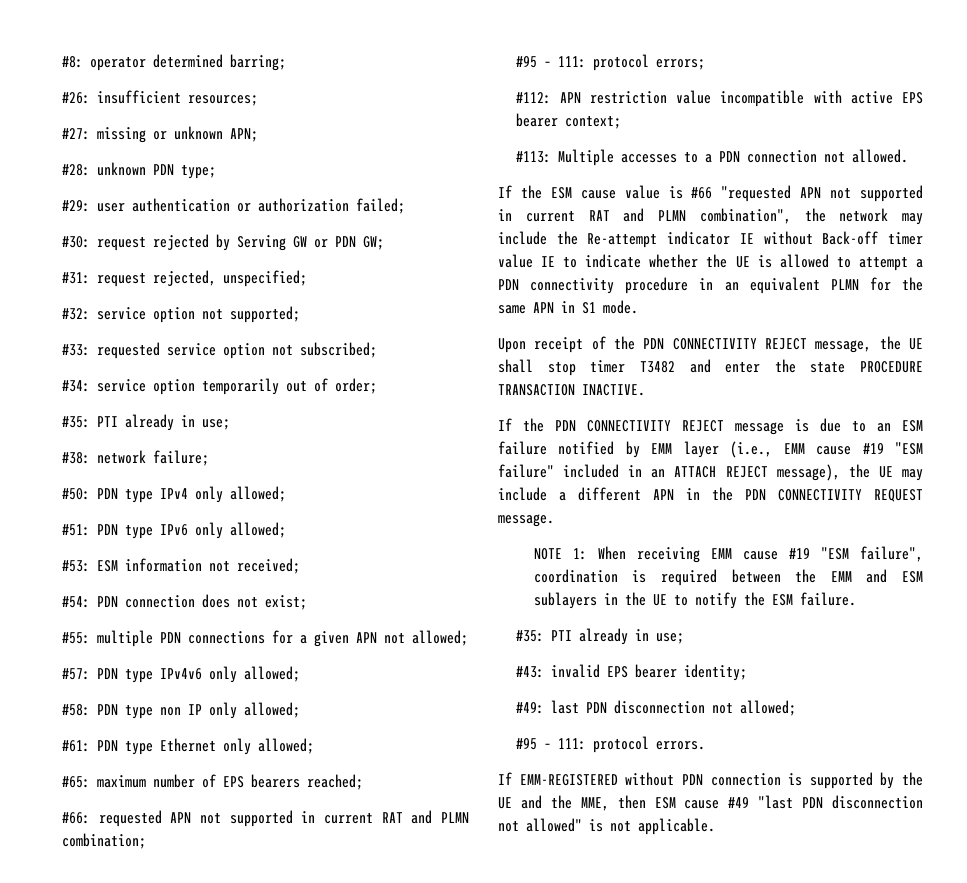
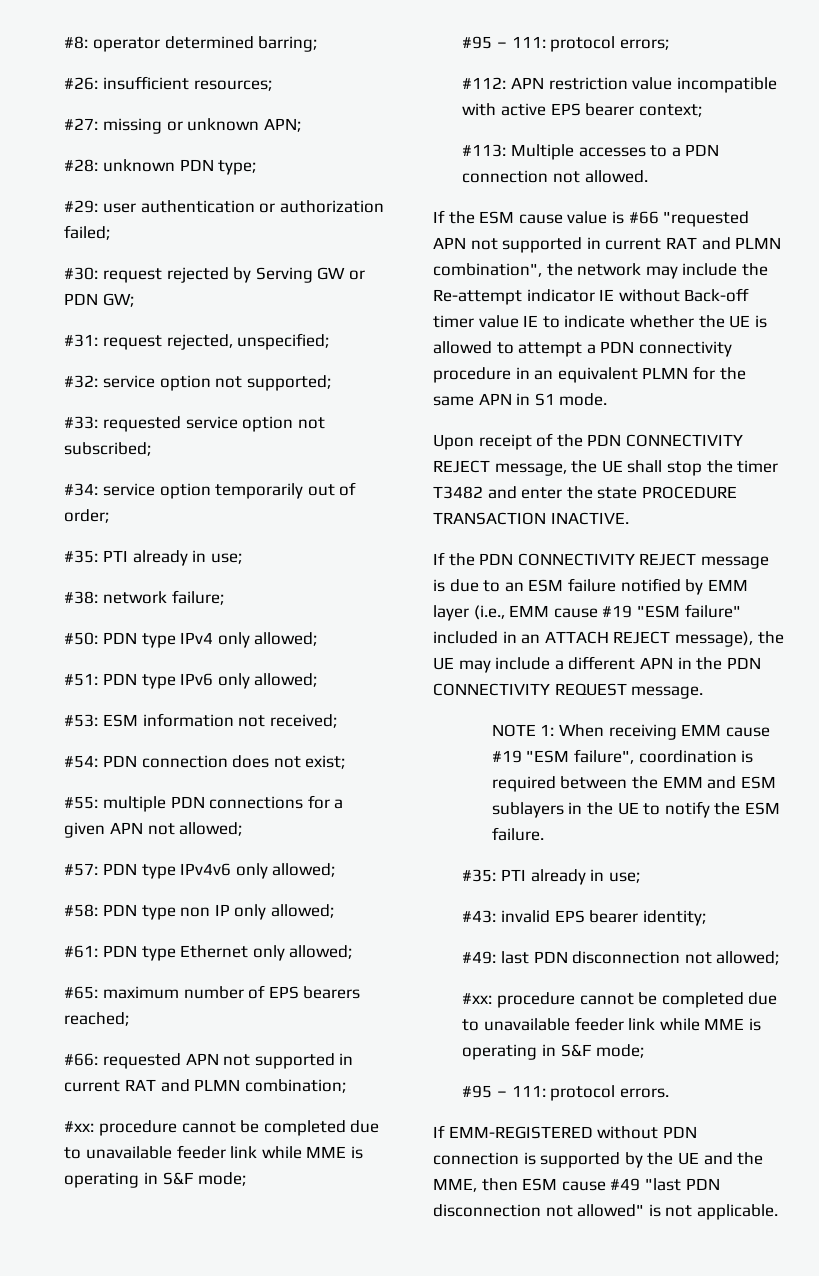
(146, 841) none -> [64,1120,380,1136] [64,1145,363,1159] [64,1172,247,1188] // #xx: procedure cannot be completed due to unavailable feeder link while MME is operating in S&F mode;
(576, 369) none -> [706,460,733,473] the
(796, 708) none -> [462,992,778,1008] [462,1017,761,1031] [462,1044,645,1060] // #xx: procedure cannot be completed due to unavailable feeder link while MME is operating in S&F mode;

